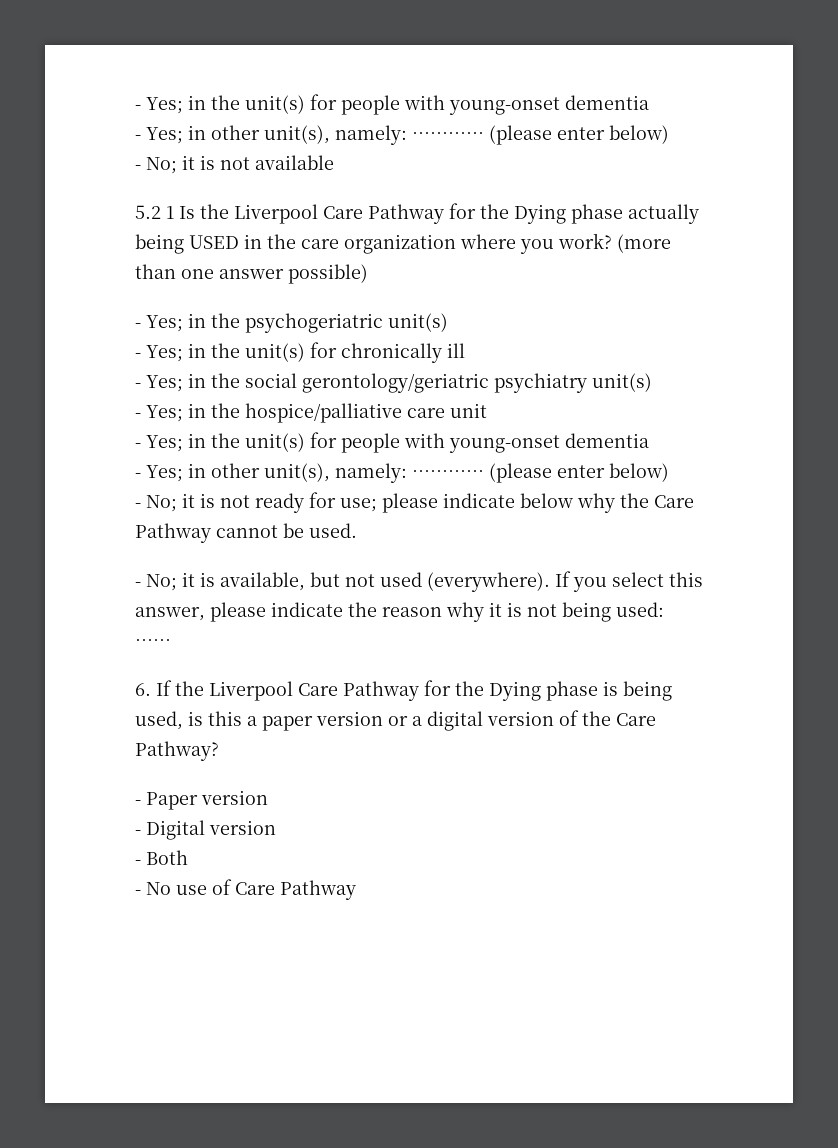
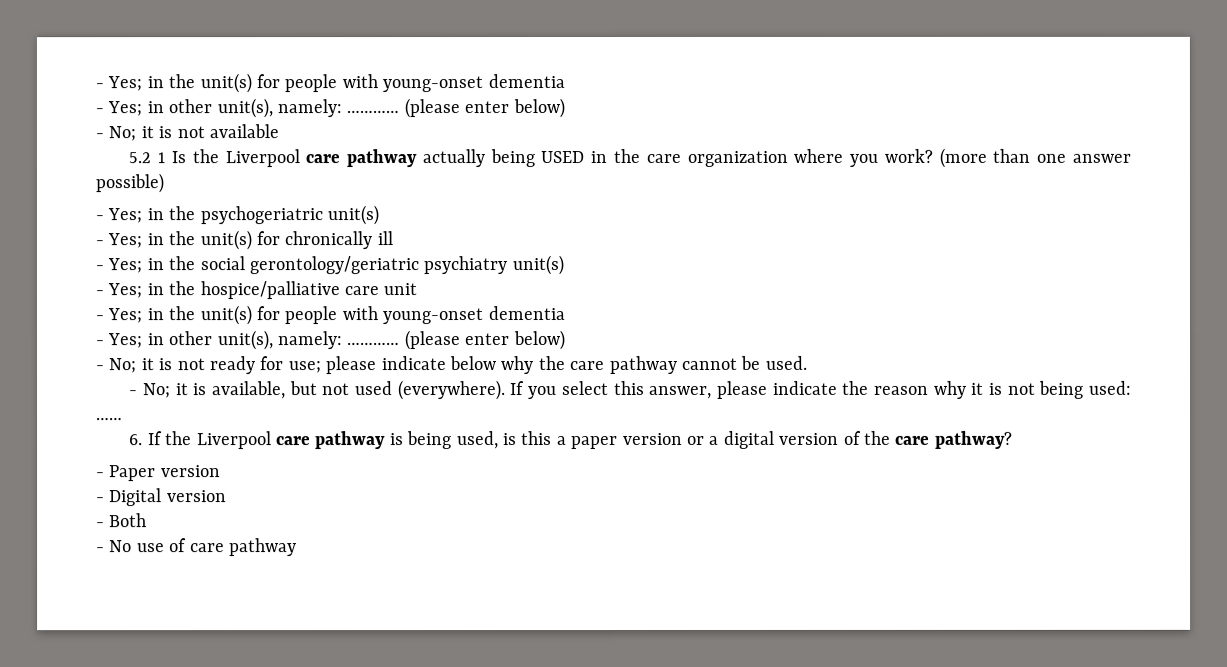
[323,203,623,224] Care Pathway for the Dying phase -> [305,149,418,168] care pathway
[654,495,694,508] [135,523,211,543] Care Pathway -> [570,355,678,375] care pathway
[298,680,598,701] Care Pathway for the Dying phase -> [275,431,387,450] care pathway
[616,713,656,726] [135,741,219,761] Care Pathway? -> [895,430,1013,449] care pathway?
[235,880,356,900] Care Pathway -> [189,538,297,557] care pathway

